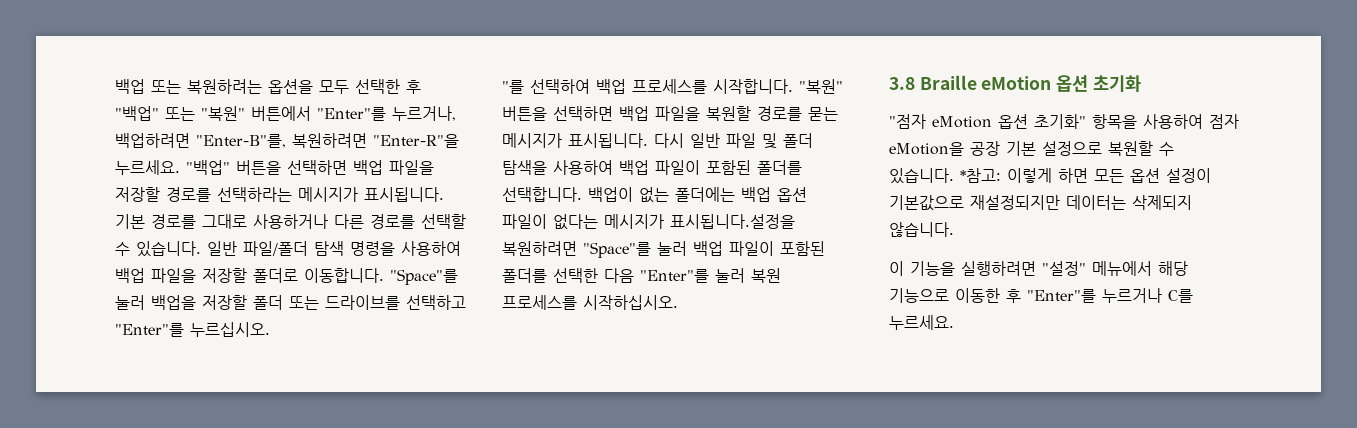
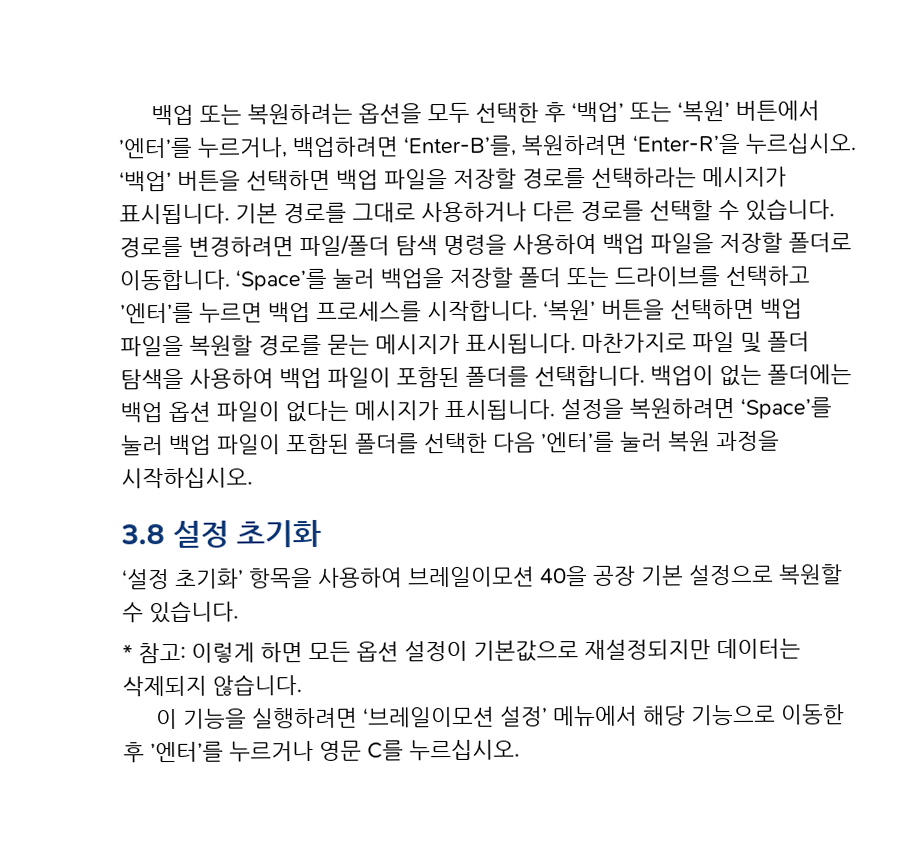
[115,106,456,121] [115,133,459,148] [115,160,230,175] "백업" 또는 "복원" 버튼에서 "Enter"를 누르거나, 백업하려면 "Enter-B"를, 복원하려면 "Enter-R"을 누르세요. "백업" -> [571,100,821,123] [118,133,857,159] [119,170,172,192] ‘백업’ 또는 ‘복원’ 버튼에서 ’엔터’를 누르거나, 백업하려면 ‘Enter-B’를, 복원하려면 ‘Enter-R’을 누르십시오. ‘백업’
[207,241,237,256] 일반 -> [119,236,294,258] 경로를 변경하려면
[390,269,458,285] "Space"를 -> [235,268,327,291] ‘Space’를
[115,322,270,337] [502,79,590,94] "Enter"를 누르십시오. // "를 선택하여 -> [120,302,263,324] ’엔터’를 누르면
[799,79,843,94] "복원" -> [543,299,596,321] ‘복원’
[654,133,720,148] 다시 일반 -> [581,332,687,354] 마찬가지로
[670,214,795,229] [502,241,651,258] 표시됩니다.설정을 복원하려면 "Space"를 -> [444,397,832,421] 표시됩니다. 설정을 복원하려면 ‘Space’를
[640,269,709,283] "Enter"를 -> [541,431,615,453] ’엔터’를
[502,295,577,310] 프로세스를 -> [716,430,780,452] 과정을
[919,75,1141,92] [889,114,1239,129] [889,142,964,156] Braille eMotion 옵션 초기화 // "점자 eMotion 옵션 초기화" 항목을 사용하여 점자 eMotion을 -> [172,519,321,548] [121,566,588,590] 설정 초기화 // ‘설정 초기화’ 항목을 사용하여 브레일이모션 40을
[960,168,1001,183] *참고: -> [122,642,186,664] // * 참고:
[1042,261,1086,276] "설정" -> [362,706,549,728] ‘브레일이모션 설정’
[1027,288,1193,303] [889,315,954,330] "Enter"를 누르거나 C를 누르세요. -> [150,739,520,763] ’엔터’를 누르거나 영문 C를 누르십시오.

